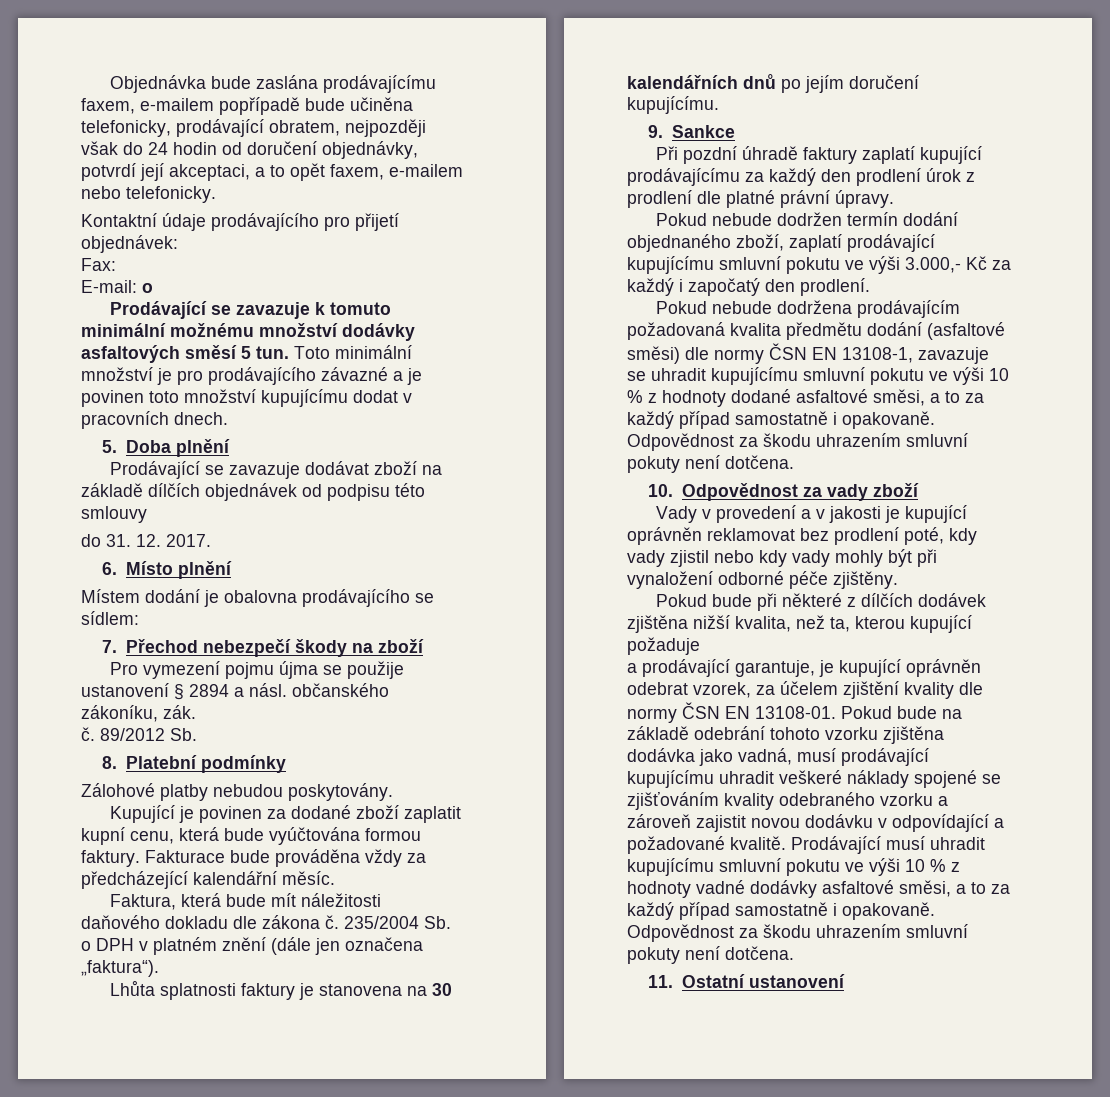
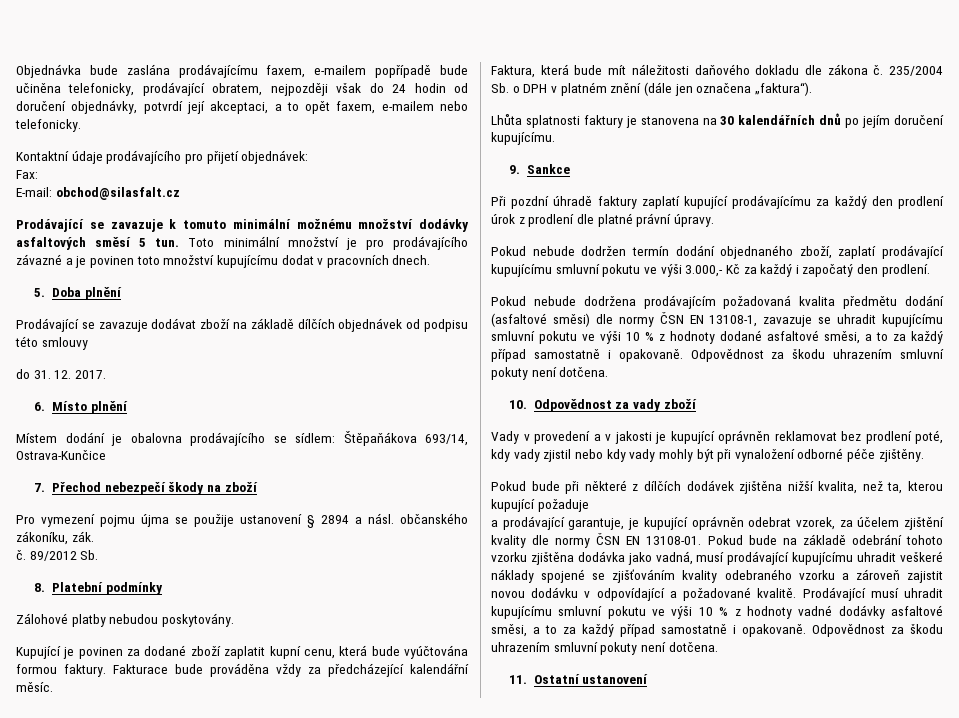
[142,283,153,293] o -> [55,187,180,200] obchod@silasfalt.cz
(139, 618) none -> [343,431,468,446] [16,450,106,460] Štěpaňákova 693/14, Ostrava-Kunčice

